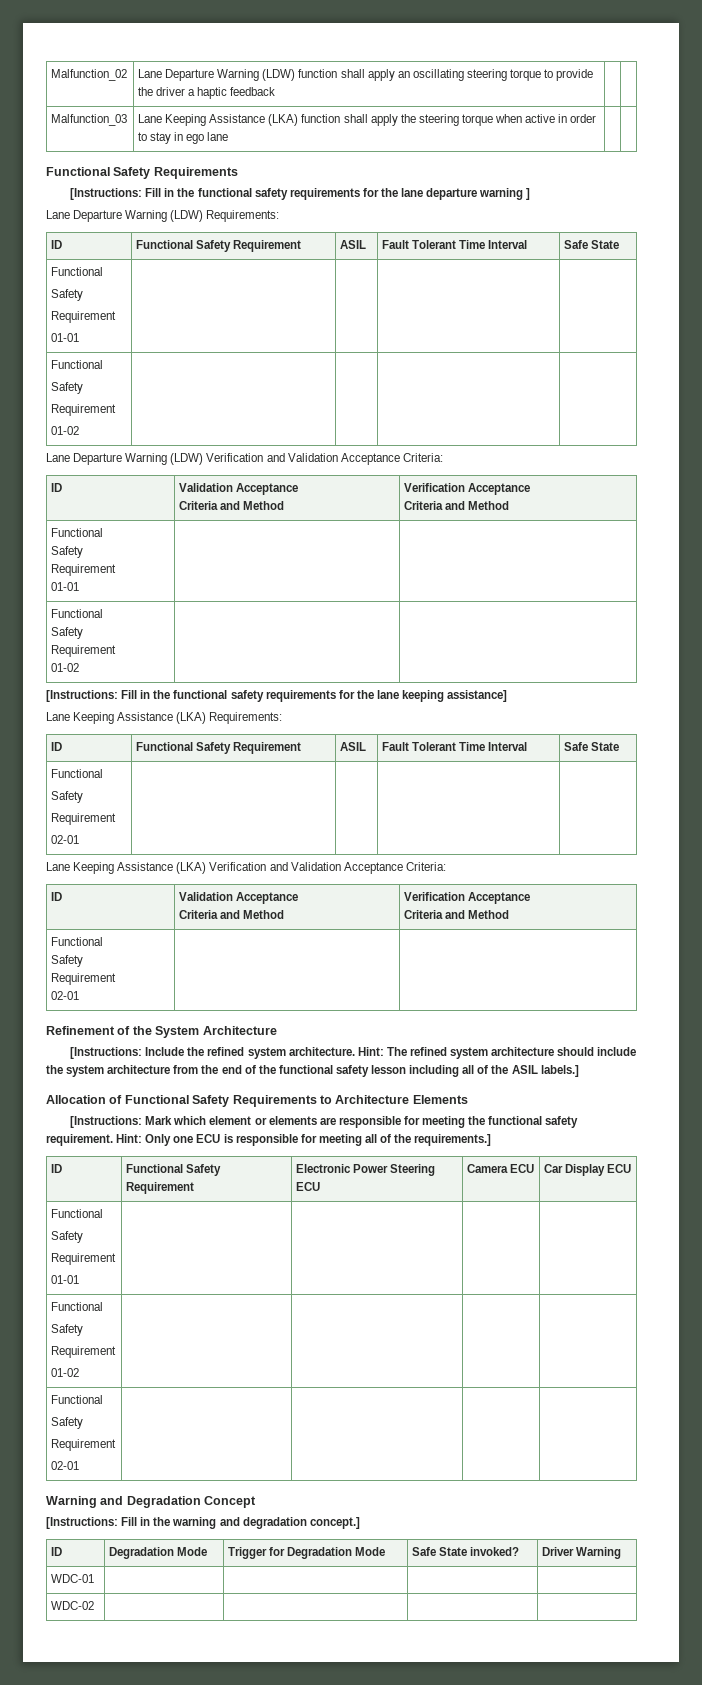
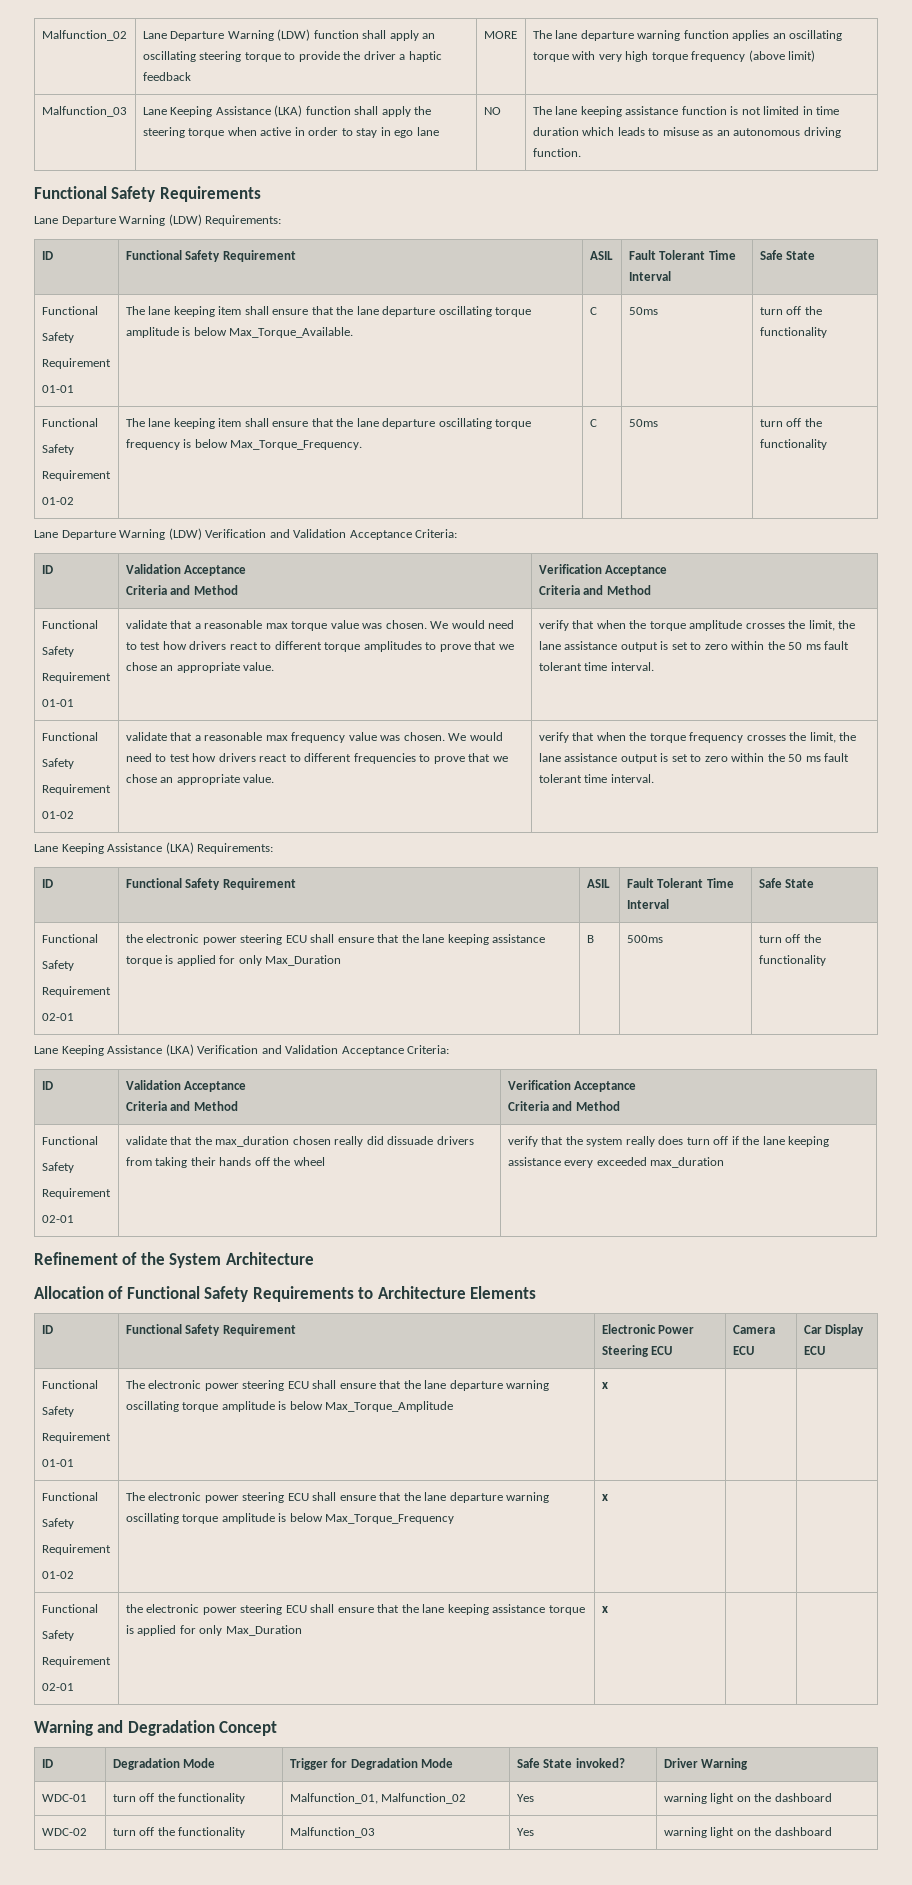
(276, 91) | -> [483,31,517,39] [532,30,843,41] [532,50,816,62] MORE | The lane departure warning function applies an oscillating torque with very high torque frequency (above limit)
[46,167,238,179] [70,188,531,200] | // Functional Safety Requirements // [Instructions: Fill in the functional safety requirements for the lane departure warning ] -> [483,107,501,115] [532,106,840,117] [532,127,841,138] [532,148,581,157] [34,186,261,202] NO | The lane keeping assistance function is not limited in time duration which leads to misuse as an autonomous driving function. // Functional Safety Requirements
[51,360,104,369] [51,382,84,394] [51,404,117,416] [51,426,80,435] | | | // Functional // Safety // Requirement // 01-02 | | | | -> [125,306,532,317] [125,327,354,338] [589,307,597,315] [628,307,658,315] [759,306,822,315] [759,327,827,338] [41,418,98,427] [41,444,74,455] [41,470,111,481] [41,497,74,505] [125,418,532,429] [125,439,363,450] [589,419,597,427] [628,419,658,427] [759,418,822,427] [759,439,827,450] The lane keeping item shall ensure that the lane departure oscillating torque amplitude is below Max_Torque_Available. | C | 50ms | turn off the functionality // Functional // Safety // Requirement // 01-02 | The lane keeping item shall ensure that the lane departure oscillating torque frequency is below Max_Torque_Frequency. | C | 50ms | turn off the functionality
[51,609,104,618] [51,627,84,639] [51,645,117,657] [51,663,80,672] [46,690,508,702] | // Functional // Safety // Requirement // 01-02 | | // [Instructions: Fill in the functional safety requirements for the lane keeping assistance] -> [125,620,515,631] [125,641,514,652] [125,662,275,673] [538,620,856,631] [538,641,850,652] [538,662,654,671] [41,732,98,741] [41,758,74,769] [41,784,111,795] [41,811,74,819] [125,732,503,743] [125,753,508,764] [125,774,275,785] [538,732,857,743] [538,753,850,764] [538,774,654,783] validate that a reasonable max torque value was chosen. We would need to test how drivers react to different torque amplitudes to prove that we chose an appropriate value. | verify that when the torque amplitude crosses the limit, the lane assistance output is set to zero within the 50 ms fault tolerant time interval. // Functional // Safety // Requirement // 01-02 | validate that a reasonable max frequency value was chosen. We would need to test how drivers react to different frequencies to prove that we chose an appropriate value. | verify that when the torque frequency crosses the limit, the lane assistance output is set to zero within the 50 ms fault tolerant time interval.
(80, 839) | | | -> [125,934,546,945] [125,955,342,966] [586,935,594,943] [626,935,663,943] [758,934,821,943] [758,955,826,966] the electronic power steering ECU shall ensure that the lane keeping assistance torque is applied for only Max_Duration | B | 500ms | turn off the functionality
(80, 995) | -> [125,1136,474,1147] [125,1157,325,1168] [507,1136,830,1147] [507,1157,725,1168] validate that the max_duration chosen really did dissuade drivers from taking their hands off the wheel | verify that the system really does turn off if the lane keeping assistance every exceeded max_duration
[70,1047,637,1059] [46,1065,579,1077] // [Instructions: Include the refined system architecture. Hint: The refined system architecture should include the system architecture from the end of the functional safety lesson including all of the ASIL labels.] -> (314, 1258) none
[70,1116,579,1128] [46,1134,492,1146] // [Instructions: Mark which element or elements are responsible for meeting the functional safety requirement. Hint: Only one ECU is responsible for meeting all of the requirements.] -> (537, 1292) none
[51,1302,104,1311] [51,1324,84,1336] [51,1346,117,1358] [51,1368,80,1377] [51,1395,104,1404] [51,1417,84,1429] [51,1439,117,1451] [51,1461,80,1470] [46,1496,257,1508] [46,1517,360,1529] | | | // Functional // Safety // Requirement // 01-02 | | | | // Functional // Safety // Requirement // 02-01 | | | | // Warning and Degradation Concept // [Instructions: Fill in the warning and degradation concept.] -> [125,1380,550,1391] [125,1401,454,1412] [601,1382,608,1389] [41,1492,98,1501] [41,1518,74,1529] [41,1544,111,1555] [41,1571,74,1579] [125,1492,550,1503] [125,1513,455,1524] [601,1494,608,1501] [41,1604,98,1613] [41,1630,74,1641] [41,1656,111,1667] [41,1683,74,1691] [125,1604,585,1615] [125,1625,302,1636] [601,1606,608,1613] [34,1720,278,1736] The electronic power steering ECU shall ensure that the lane departure warning oscillating torque amplitude is below Max_Torque_Amplitude | x | | // Functional // Safety // Requirement // 01-02 | The electronic power steering ECU shall ensure that the lane departure warning oscillating torque amplitude is below Max_Torque_Frequency | x | | // Functional // Safety // Requirement // 02-01 | the electronic power steering ECU shall ensure that the lane keeping assistance torque is applied for only Max_Duration | x | | // Warning and Degradation Concept
[51,1601,95,1610] | | | // WDC-02 | | | | -> [112,1793,246,1804] [289,1793,467,1804] [516,1794,534,1802] [663,1793,832,1804] [41,1828,87,1836] [112,1827,246,1838] [289,1827,375,1838] [516,1828,534,1836] [663,1827,832,1838] turn off the functionality | Malfunction_01, Malfunction_02 | Yes | warning light on the dashboard // WDC-02 | turn off the functionality | Malfunction_03 | Yes | warning light on the dashboard

